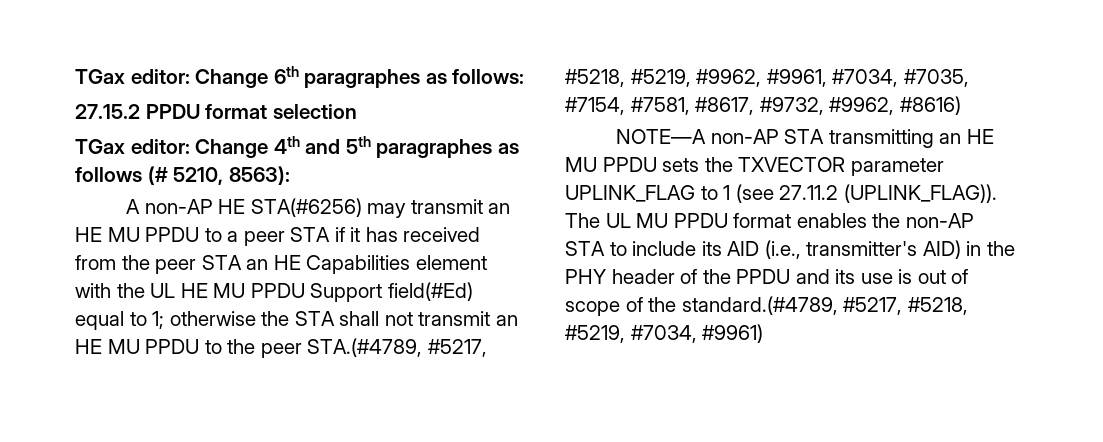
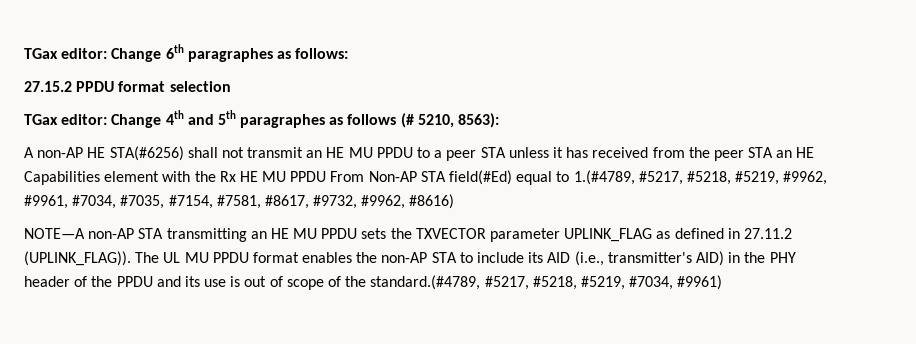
[367,203,407,218] may -> [187,147,244,158] shall not
[334,227,345,242] if -> [508,147,549,158] unless
[150,282,473,302] [75,311,518,330] [75,338,423,358] UL HE MU PPDU Support field(#Ed) equal to 1; otherwise the STA shall not transmit an HE MU PPDU to the peer STA.(#4789, -> [219,170,635,185] Rx HE MU PPDU From Non-AP STA field(#Ed) equal to 1.(#4789,
[700,184,774,203] to 1 (see -> [656,228,740,239] as defined in

